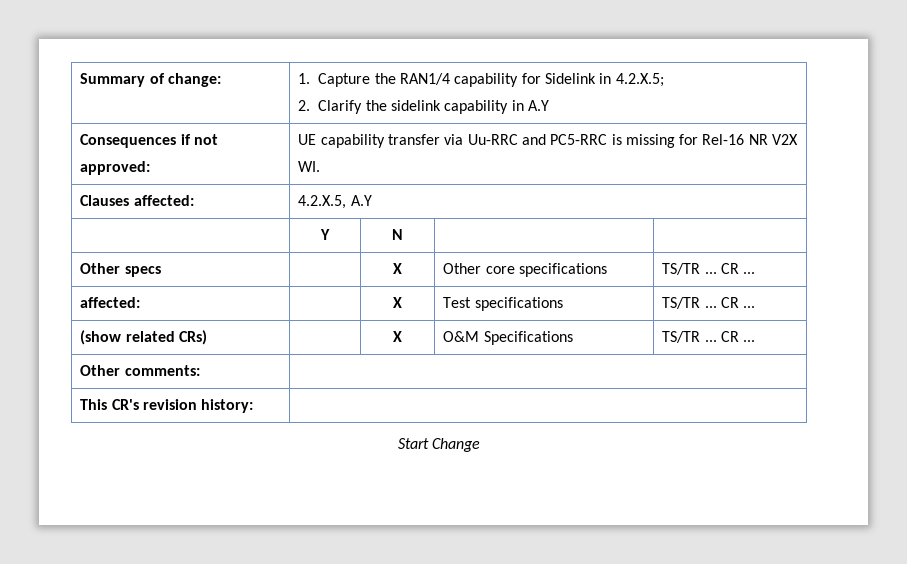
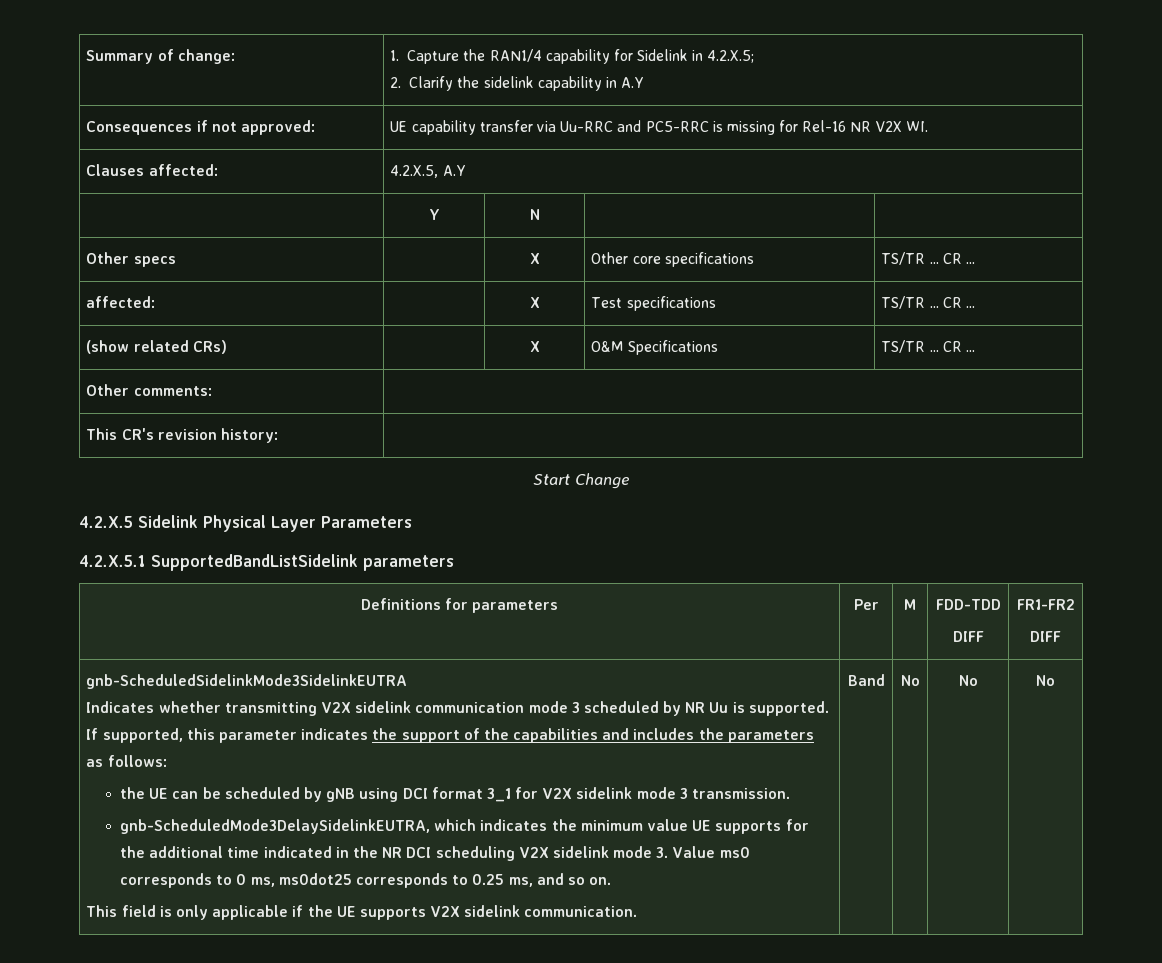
(481, 445) none -> [79,515,412,532] [79,554,454,571] [360,598,559,613] [853,599,879,610] [904,599,916,610] [935,599,1001,610] [952,631,984,642] [1016,599,1075,610] [1030,631,1061,642] [86,674,408,689] [86,701,829,716] [86,728,814,743] [86,755,167,767] [120,787,791,802] [120,819,809,834] [120,846,750,861] [120,873,612,888] [86,905,638,920] [847,674,885,686] [900,675,920,686] [958,675,978,686] [1036,675,1055,686] // 4.2.X.5 Sidelink Physical Layer Parameters // 4.2.X.5.1 SupportedBandListSidelink parameters // Definitions for parameters | Per | M | FDD-TDD // DIFF | FR1-FR2 // DIFF // gnb-ScheduledSidelinkMode3SidelinkEUTRA // Indicates whether transmitting V2X sidelink communication mode 3 scheduled by NR Uu is supported. If supported, this parameter indicates the support of the capabilities and includes the parameters as follows: // the UE can be scheduled by gNB using DCI format 3_1 for V2X sidelink mode 3 transmission. // gnb-ScheduledMode3DelaySidelinkEUTRA, which indicates the minimum value UE supports for the additional time indicated in the NR DCI scheduling V2X sidelink mode 3. Value ms0 corresponds to 0 ms, ms0dot25 corresponds to 0.25 ms, and so on. // This field is only applicable if the UE supports V2X sidelink communication. | Band | No | No | No

